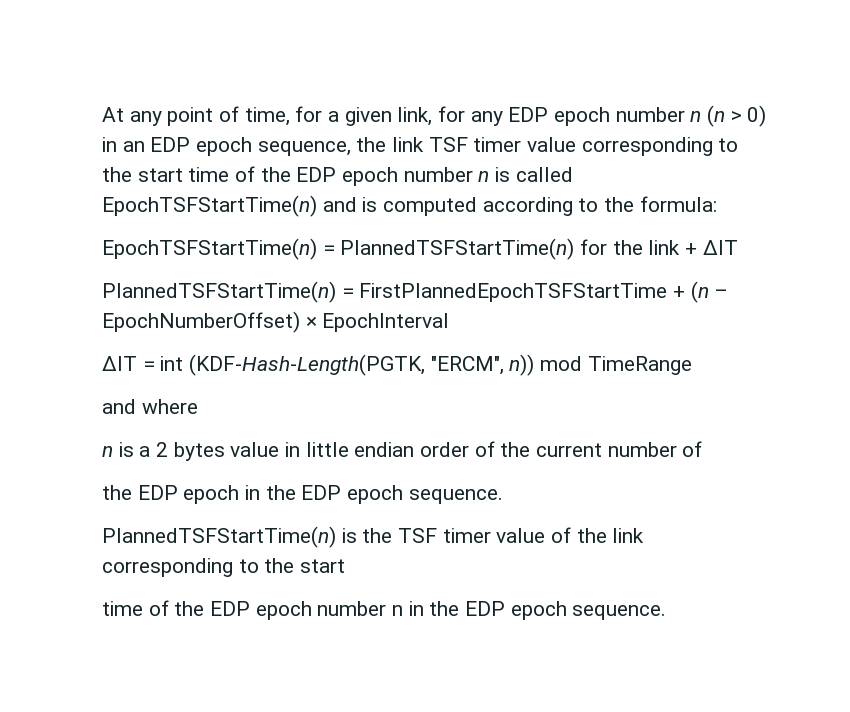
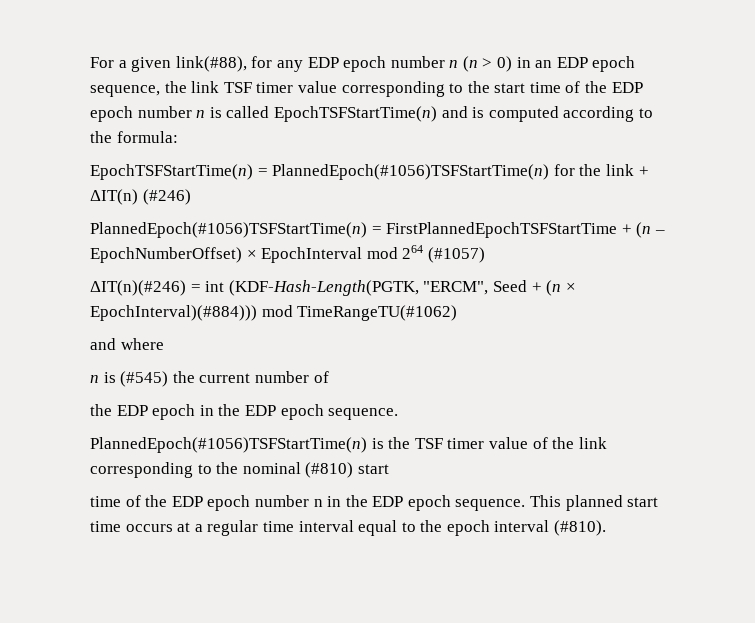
[102,106,323,126] At any point of time, for -> [90,57,114,68] For
[397,107,433,126] link, -> [175,56,247,72] link(#88),
[340,238,575,260] PlannedTSFStartTime(n) -> [272,164,550,180] PlannedEpoch(#1056)TSFStartTime(n)
[702,240,738,255] [102,281,336,303] ΔIT // PlannedTSFStartTime(n) -> [90,189,191,205] [90,222,367,238] ΔIT(n) (#246) // PlannedEpoch(#1056)TSFStartTime(n)
[102,354,692,376] [102,399,198,414] [102,441,495,461] // ΔIT = int (KDF-Hash-Length(PGTK, "ERCM", n)) mod TimeRange // and where // n is a 2 bytes value in little endian order of -> [366,245,485,263] [90,280,576,296] [90,305,458,321] [90,338,164,350] [90,371,169,387] mod 264 (#1057) // ΔIT(n)(#246) = int (KDF-Hash-Length(PGTK, "ERCM", Seed + (n × EpochInterval)(#884))) mod TimeRangeTU(#1062) // and where // n is (#545)
[102,526,336,548] PlannedTSFStartTime(n) -> [90,437,367,453] PlannedEpoch(#1056)TSFStartTime(n)
(295, 565) none -> [242,462,354,478] nominal (#810)
(667, 612) none -> [530,495,659,511] [90,520,607,536] This planned start time occurs at a regular time interval equal to the epoch interval (#810).

